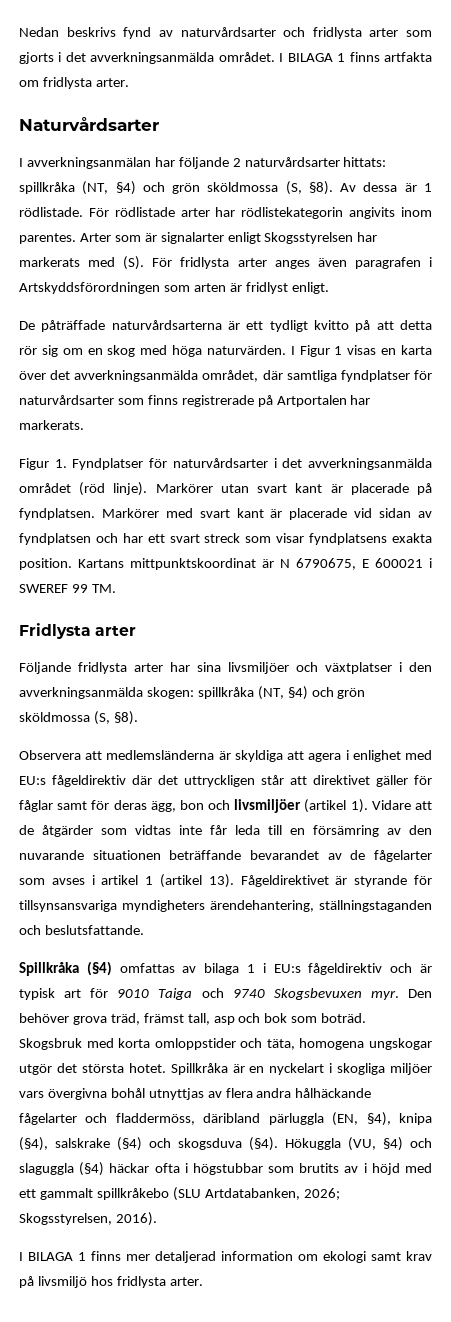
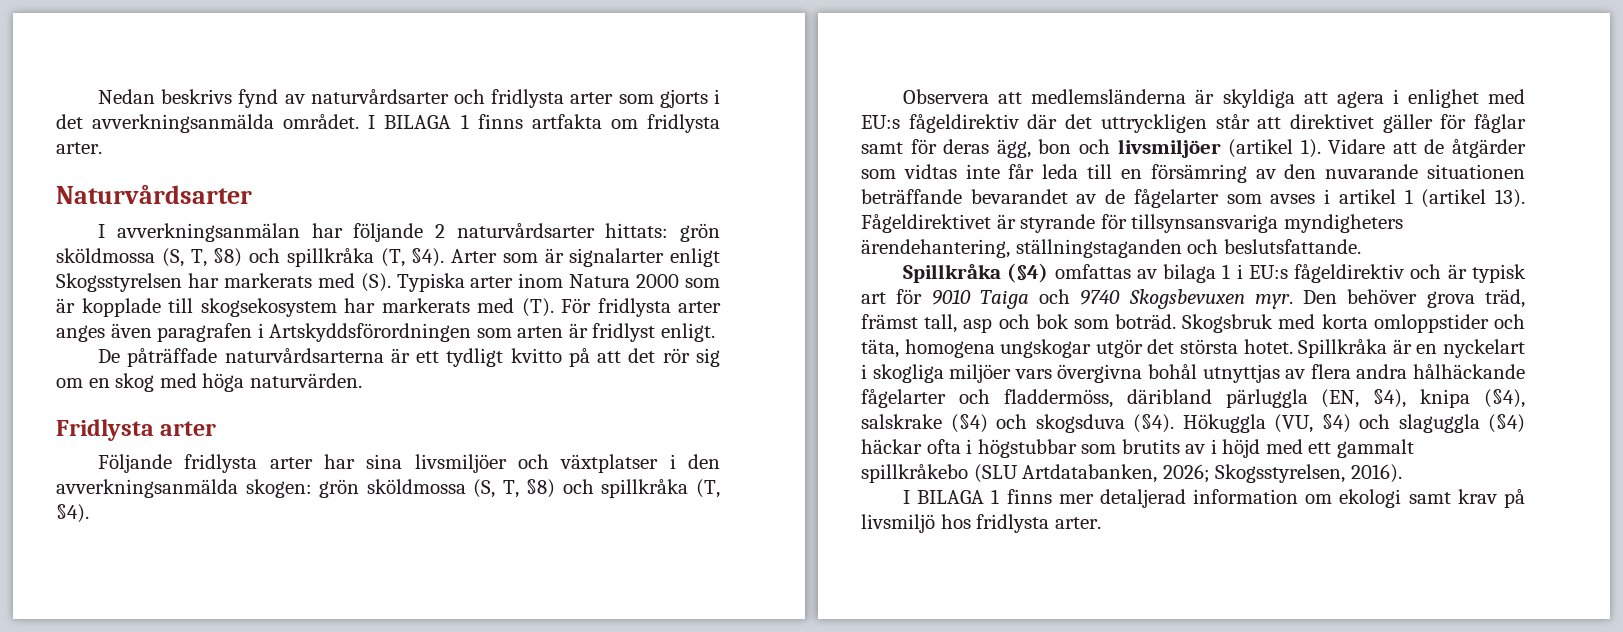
[19,181,432,195] [19,207,433,219] [19,233,76,244] spillkråka (NT, §4) och grön sköldmossa (S, §8). Av dessa är 1 rödlistade. För rödlistade arter har rödlistekategorin angivits inom parentes. -> [680,223,720,242] [56,248,445,267] grön sköldmossa (S, T, §8) och spillkråka (T, §4).
(145, 263) none -> [396,273,721,292] [56,298,554,317] Typiska arter inom Natura 2000 som är kopplade till skogsekosystem har markerats med (T).
[399,320,432,330] detta -> [628,348,656,363] det
[290,345,433,357] [19,370,432,382] [19,395,371,407] [19,420,84,430] [19,458,432,470] [19,482,433,496] [19,508,433,520] [19,533,433,545] [19,558,432,570] [19,584,116,593] I Figur 1 visas en karta över det avverkningsanmälda området, där samtliga fyndplatser för naturvårdsarter som finns registrerade på Artportalen har markerats. // Figur 1. Fyndplatser för naturvårdsarter i det avverkningsanmälda området (röd linje). Markörer utan svart kant är placerade på fyndplatsen. Markörer med svart kant är placerade vid sidan av fyndplatsen och har ett svart streck som visar fyndplatsens exakta position. Kartans mittpunktskoordinat är N 6790675, E 600021 i SWEREF 99 TM. -> (362, 380) none
[197,686,366,700] [19,711,138,725] spillkråka (NT, §4) och grön sköldmossa (S, §8). -> [319,479,720,498] [56,504,89,523] grön sköldmossa (S, T, §8) och spillkråka (T, §4).

